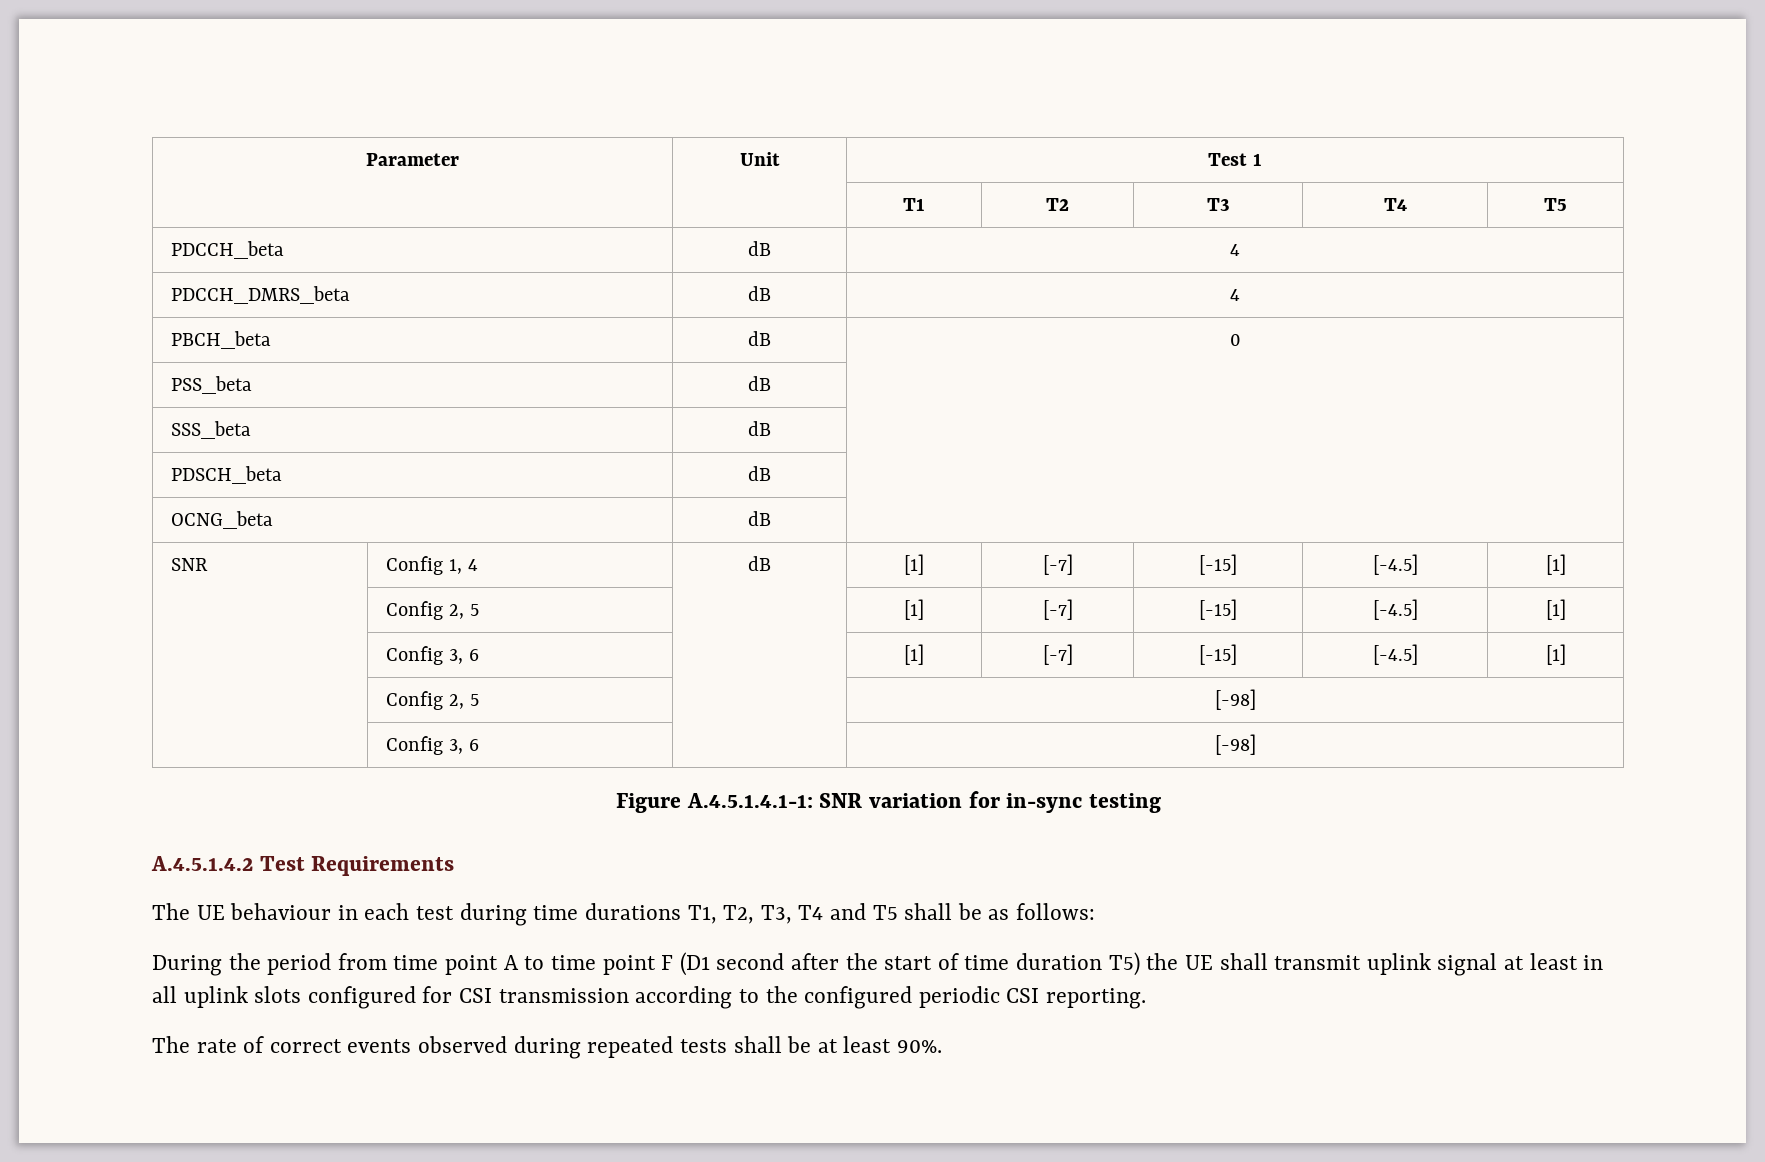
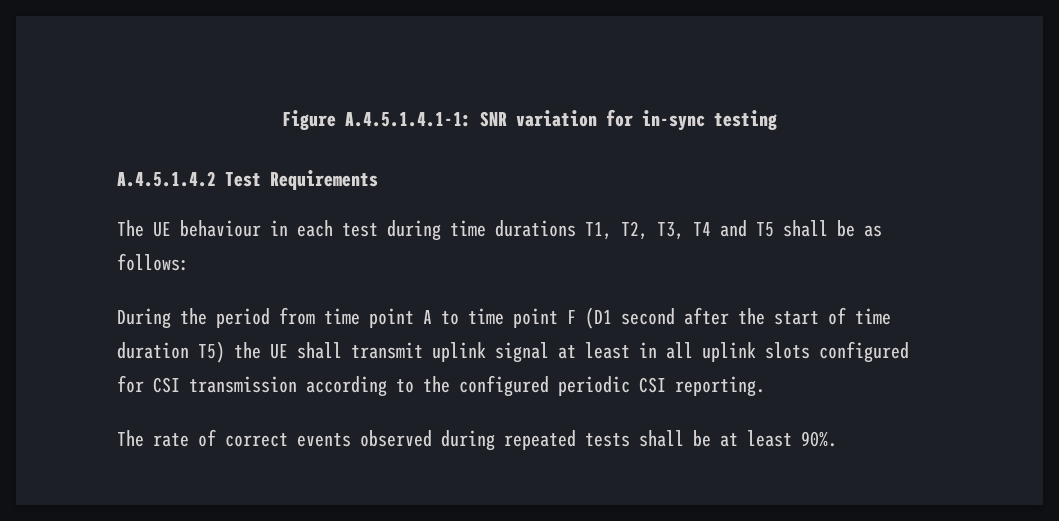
[366,153,459,166] [739,152,780,166] [1208,153,1262,166] [903,198,925,211] [1046,198,1069,211] [1206,198,1230,211] [1383,198,1407,211] [1544,198,1567,211] [171,241,285,259] [748,241,771,256] [1229,244,1240,256] [171,286,351,304] [748,286,771,301] [1229,289,1240,301] [171,331,272,349] [748,331,771,346] [1229,334,1241,346] [171,376,253,394] [748,376,771,391] [171,421,252,439] [748,421,771,436] [171,466,283,484] [748,466,771,481] [171,511,274,529] [748,511,771,526] [171,558,209,571] [386,556,479,575] [748,556,771,571] [904,554,924,575] [1042,554,1073,575] [1198,554,1237,575] [1372,554,1418,575] [1545,554,1566,575] [386,601,480,620] [904,599,924,620] [1042,599,1073,620] [1198,599,1237,620] [1372,599,1418,620] [1545,599,1566,620] [386,646,480,665] [904,644,924,665] [1042,644,1073,665] [1198,644,1237,665] [1372,644,1418,665] [1545,644,1566,665] [386,691,480,710] [1214,689,1256,710] [386,736,480,755] [1214,734,1256,755] Parameter | Unit | Test 1 // | | T1 | T2 | T3 | T4 | T5 // PDCCH_beta | dB | 4 // PDCCH_DMRS_beta | dB | 4 // PBCH_beta | dB | 0 // PSS_beta | dB | // SSS_beta | dB | // PDSCH_beta | dB | // OCNG_beta | dB | // SNR | Config 1, 4 | dB | [1] | [-7] | [-15] | [-4.5] | [1] // | Config 2, 5 | | [1] | [-7] | [-15] | [-4.5] | [1] // | Config 3, 6 | | [1] | [-7] | [-15] | [-4.5] | [1] // | Config 2, 5 | | [-98] // | Config 3, 6 | | [-98] // -> (282, 120) none

